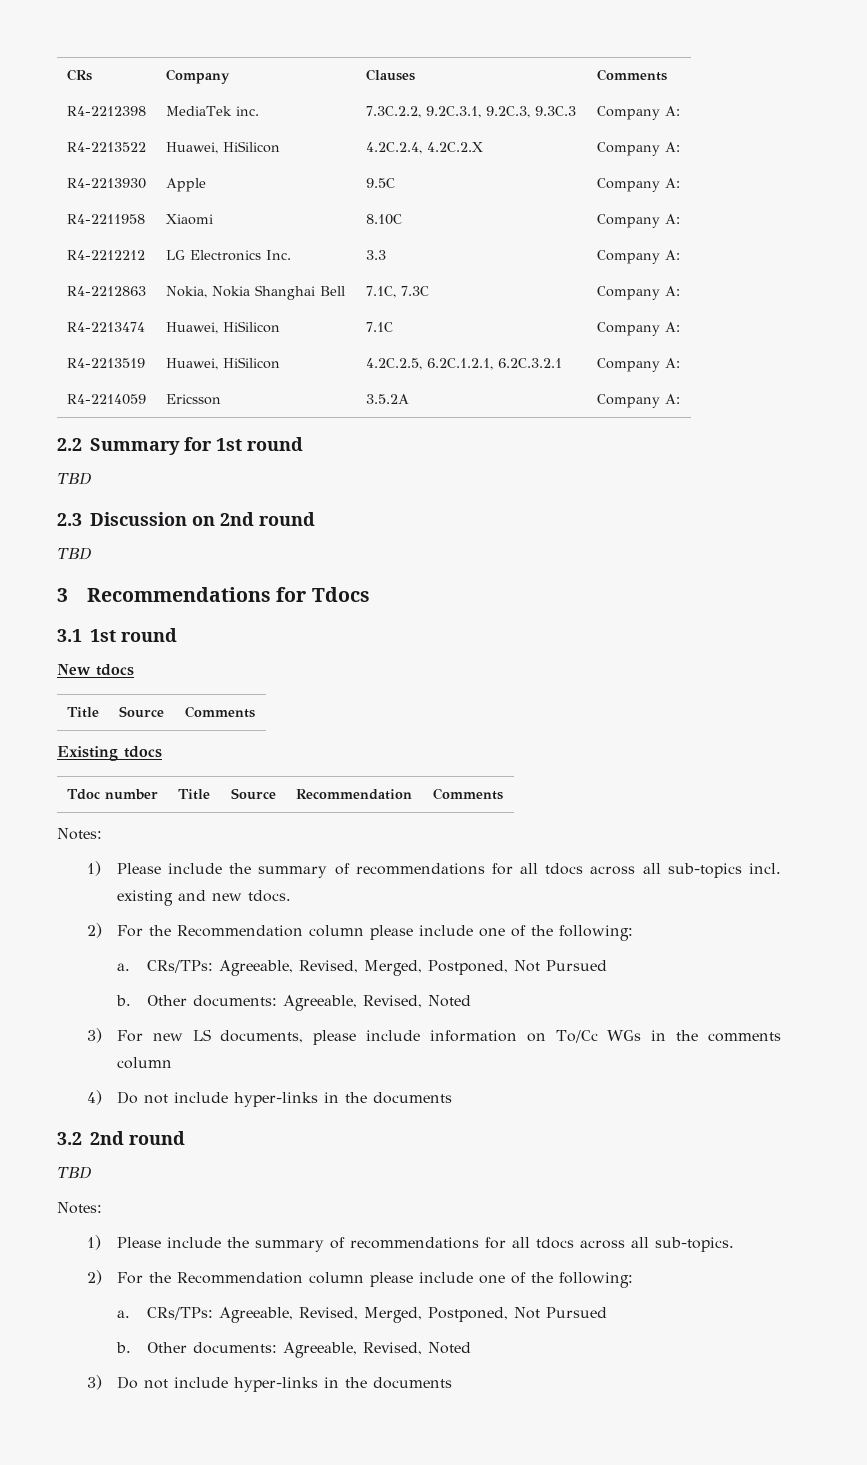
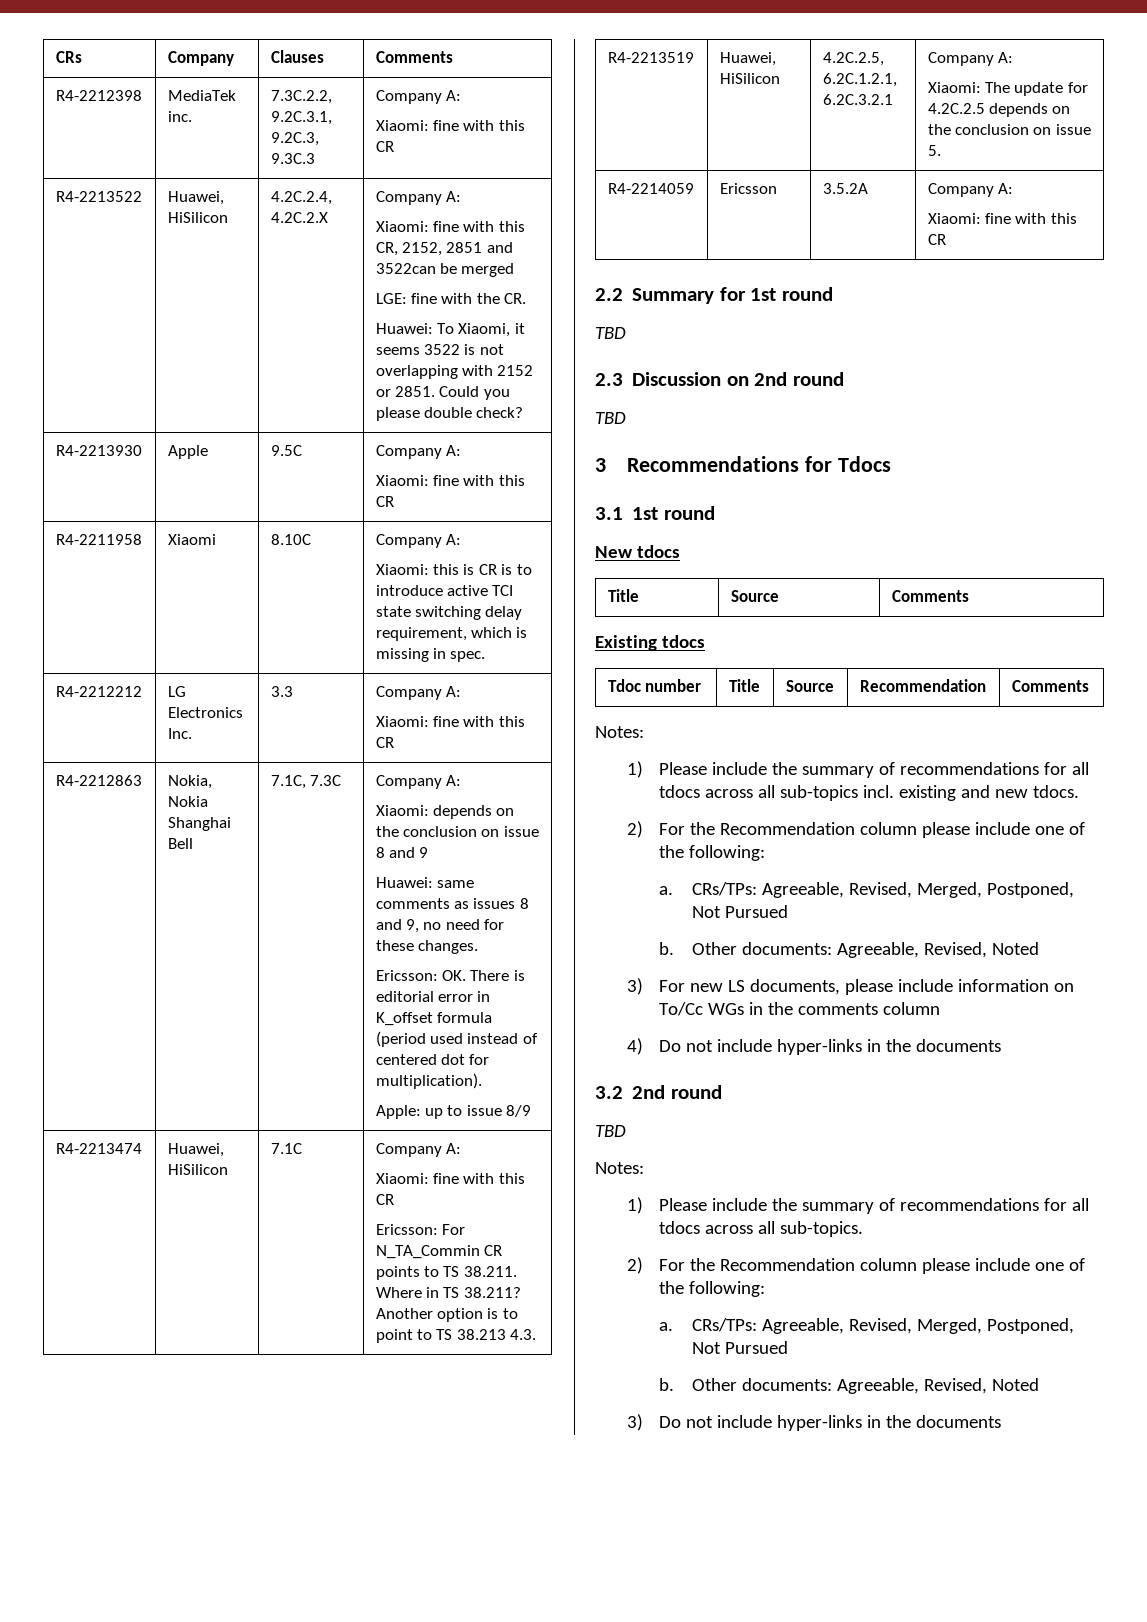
(680, 111) none -> [375,120,525,131] [375,141,394,152] // Xiaomi: fine with this CR
(680, 147) none -> [375,221,525,232] [375,242,513,256] [375,263,515,277] [375,293,527,304] [375,323,525,337] [375,344,504,355] [375,365,534,379] [375,386,510,400] [375,407,524,421] // Xiaomi: fine with this CR, 2152, 2851 and 3522can be merged // LGE: fine with the CR. // Huawei: To Xiaomi, it seems 3522 is not overlapping with 2152 or 2851. Could you please double check?
(680, 183) none -> [375,475,525,486] [375,496,394,507] // Xiaomi: fine with this CR
(680, 219) none -> [375,564,532,575] [375,585,514,596] [375,606,523,620] [375,627,528,641] [375,648,486,662] // Xiaomi: this is CR is to introduce active TCI state switching delay requirement, which is missing in spec.
(680, 255) none -> [375,716,525,727] [375,737,394,748] // Xiaomi: fine with this CR
(680, 291) none -> [375,805,515,819] [375,826,539,837] [375,847,429,858] [375,877,474,888] [375,898,529,909] [375,919,505,933] [375,940,478,954] [375,970,525,981] [375,991,491,1002] [375,1012,492,1026] [375,1031,538,1047] [375,1054,490,1065] [375,1073,482,1089] [375,1105,532,1119] // Xiaomi: depends on the conclusion on issue 8 and 9 // Huawei: same comments as issues 8 and 9, no need for these changes. // Ericsson: OK. There is editorial error in K_offset formula (period used instead of centered dot for multiplication). // Apple: up to issue 8/9
(680, 327) none -> [375,1173,525,1184] [375,1194,394,1205] [375,1224,465,1235] [375,1245,502,1259] [375,1266,517,1280] [375,1287,521,1298] [375,1308,518,1322] [375,1329,537,1343] // Xiaomi: fine with this CR // Ericsson: For N_TA_Commin CR points to TS 38.211. Where in TS 38.211? Another option is to point to TS 38.213 4.3.
(680, 363) none -> [927,82,1088,96] [927,103,1071,117] [927,124,1091,135] [927,145,941,156] // Xiaomi: The update for 4.2C.2.5 depends on the conclusion on issue 5.
(680, 399) none -> [927,213,1077,224] [927,234,946,245] // Xiaomi: fine with this CR

